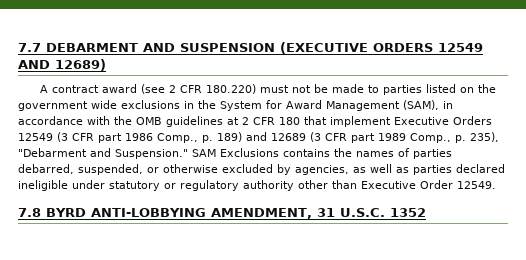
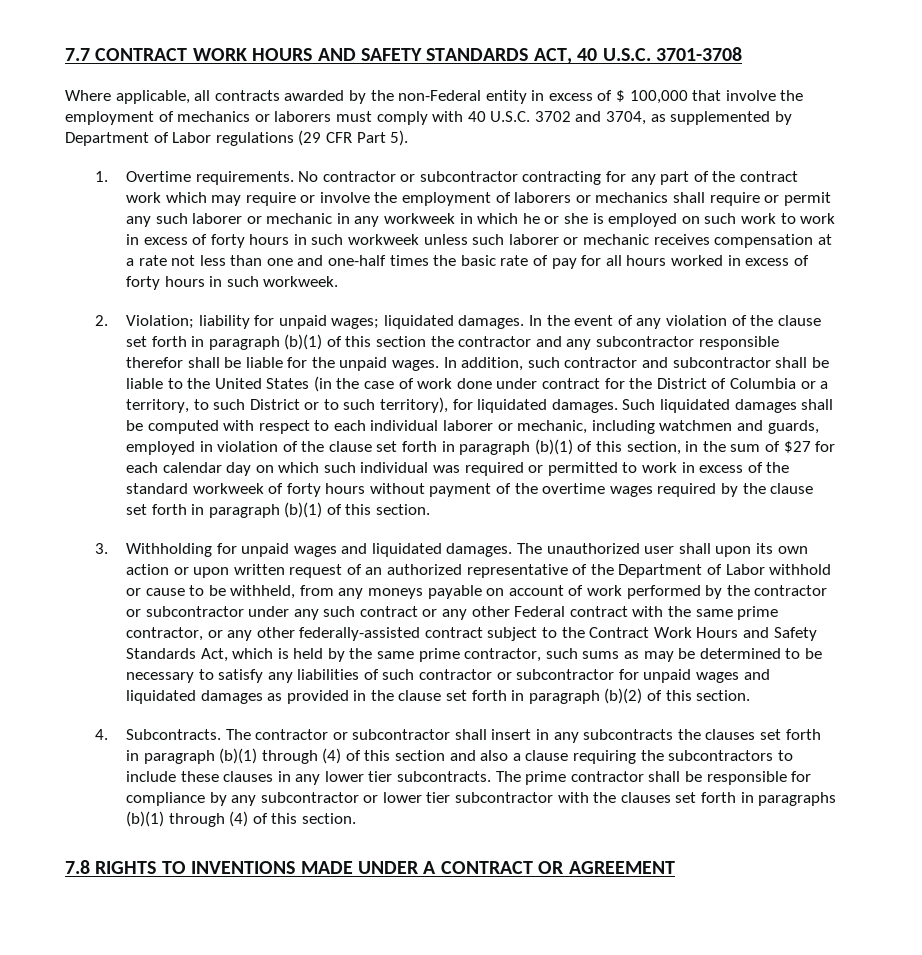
[46,42,483,54] [18,59,106,71] [39,84,496,95] [18,100,453,111] [18,116,492,127] [18,132,499,143] [18,148,452,159] [18,164,505,175] [18,180,496,191] [18,208,426,219] DEBARMENT AND SUSPENSION (EXECUTIVE ORDERS 12549 AND 12689) // A contract award (see 2 CFR 180.220) must not be made to parties listed on the government wide exclusions in the System for Award Management (SAM), in accordance with the OMB guidelines at 2 CFR 180 that implement Executive Orders 12549 (3 CFR part 1986 Comp., p. 189) and 12689 (3 CFR part 1989 Comp., p. 235), "Debarment and Suspension." SAM Exclusions contains the names of parties debarred, suspended, or otherwise excluded by agencies, as well as parties declared ineligible under statutory or regulatory authority other than Executive Order 12549. // 7.8 BYRD ANTI-LOBBYING AMENDMENT, 31 U.S.C. 1352 -> [95,47,742,64] [65,90,804,104] [65,111,792,125] [65,130,409,146] [95,171,799,185] [125,192,831,206] [125,213,836,227] [125,234,832,248] [125,255,809,269] [125,276,339,290] [95,315,821,329] [125,334,779,350] [125,357,829,371] [125,376,829,392] [125,397,834,413] [125,420,819,434] [125,439,836,455] [125,462,790,476] [125,483,814,497] [125,502,431,518] [95,543,808,557] [125,564,832,578] [125,585,828,599] [125,606,779,620] [125,627,817,641] [125,648,822,662] [125,669,770,683] [125,688,751,704] [95,729,821,743] [125,748,793,764] [125,771,812,785] [125,792,837,806] [125,811,356,827] [65,860,675,874] CONTRACT WORK HOURS AND SAFETY STANDARDS ACT, 40 U.S.C. 3701-3708 // Where applicable, all contracts awarded by the non-Federal entity in excess of $ 100,000 that involve the employment of mechanics or laborers must comply with 40 U.S.C. 3702 and 3704, as supplemented by Department of Labor regulations (29 CFR Part 5). // 1. Overtime requirements. No contractor or subcontractor contracting for any part of the contract work which may require or involve the employment of laborers or mechanics shall require or permit any such laborer or mechanic in any workweek in which he or she is employed on such work to work in excess of forty hours in such workweek unless such laborer or mechanic receives compensation at a rate not less than one and one-half times the basic rate of pay for all hours worked in excess of forty hours in such workweek. // 2. Violation; liability for unpaid wages; liquidated damages. In the event of any violation of the clause set forth in paragraph (b)(1) of this section the contractor and any subcontractor responsible therefor shall be liable for the unpaid wages. In addition, such contractor and subcontractor shall be liable to the United States (in the case of work done under contract for the District of Columbia or a territory, to such District or to such territory), for liquidated damages. Such liquidated damages shall be computed with respect to each individual laborer or mechanic, including watchmen and guards, employed in violation of the clause set forth in paragraph (b)(1) of this section, in the sum of $27 for each calendar day on which such individual was required or permitted to work in excess of the standard workweek of forty hours without payment of the overtime wages required by the clause set forth in paragraph (b)(1) of this section. // 3. Withholding for unpaid wages and liquidated damages. The unauthorized user shall upon its own action or upon written request of an authorized representative of the Department of Labor withhold or cause to be withheld, from any moneys payable on account of work performed by the contractor or subcontractor under any such contract or any other Federal contract with the same prime contractor, or any other federally-assisted contract subject to the Contract Work Hours and Safety Standards Act, which is held by the same prime contractor, such sums as may be determined to be necessary to satisfy any liabilities of such contractor or subcontractor for unpaid wages and liquidated damages as provided in the clause set forth in paragraph (b)(2) of this section. // 4. Subcontracts. The contractor or subcontractor shall insert in any subcontracts the clauses set forth in paragraph (b)(1) through (4) of this section and also a clause requiring the subcontractors to include these clauses in any lower tier subcontracts. The prime contractor shall be responsible for compliance by any subcontractor or lower tier subcontractor with the clauses set forth in paragraphs (b)(1) through (4) of this section. // 7.8 RIGHTS TO INVENTIONS MADE UNDER A CONTRACT OR AGREEMENT

